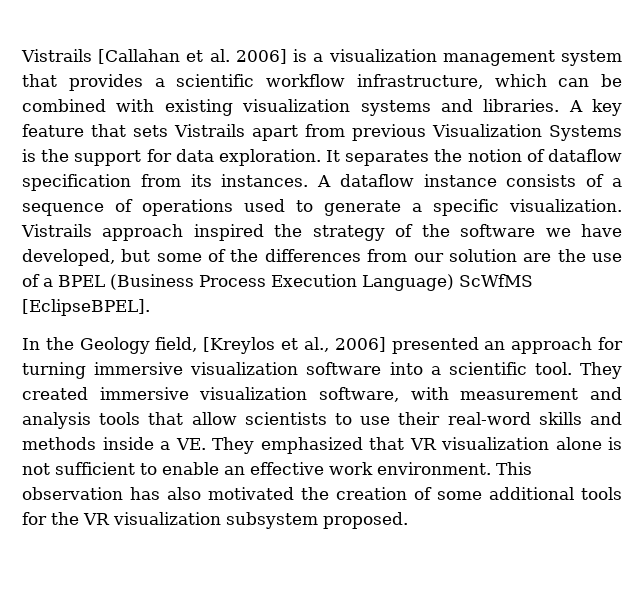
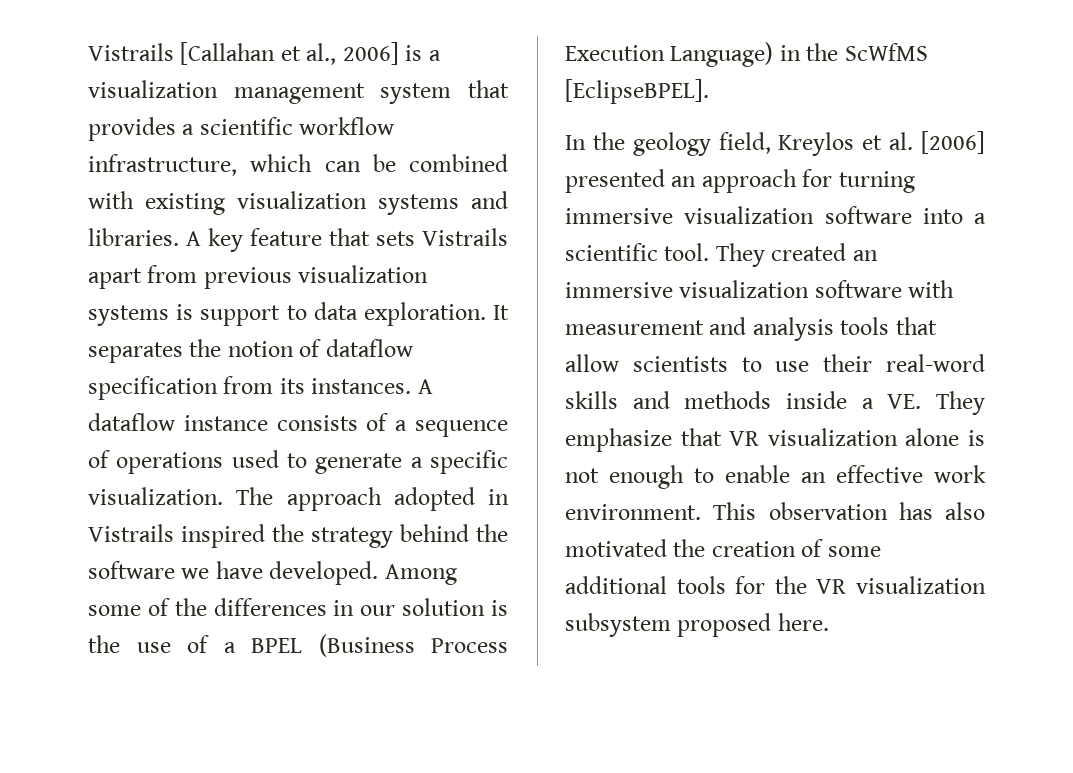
[209,49,230,62] al. -> [306,43,337,65] al.,
[432,124,622,141] [22,149,172,166] Visualization Systems is the support for -> [298,265,429,283] [88,304,307,326] visualization systems is support to
[21,224,184,241] Vistrails approach -> [236,487,509,511] [88,524,174,542] The approach adopted in Vistrails
[395,224,414,237] of -> [400,524,469,542] behind
[22,249,151,266] developed, but -> [269,561,457,585] developed. Among
[367,249,408,262] from -> [333,600,355,616] in
[523,253,552,262] are -> [490,600,508,616] is
(454, 282) none -> [779,43,839,61] in the
[79,337,386,354] Geology field, [Kreylos et al., 2006] -> [632,131,985,156] geology field, Kreylos et al. [2006]
[99,387,400,402] immersive visualization software, -> [852,250,878,261] [565,280,902,298] an immersive visualization software
[260,437,363,454] emphasized -> [565,428,672,452] emphasize
[55,462,135,475] sufficient -> [609,465,684,489] enough
[323,512,408,529] proposed. -> [677,613,829,637] proposed here.

